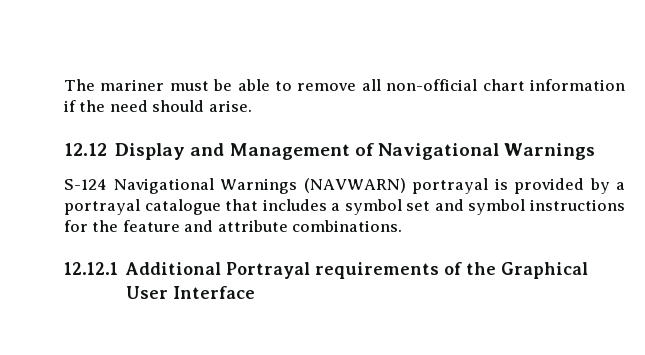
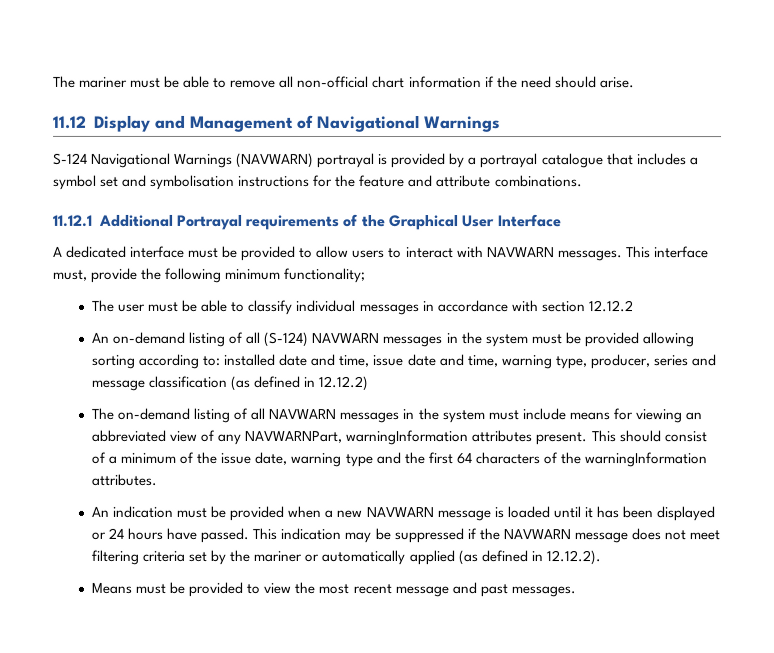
[64,143,107,156] 12.12 -> [53,115,87,129] 11.12
[468,199,526,215] symbol -> [150,174,236,190] symbolisation
[64,262,118,275] 12.12.1 -> [53,214,93,227] 11.12.1
(256, 292) none -> [53,245,709,262] [53,267,367,283] [92,299,634,316] [91,331,694,348] [91,353,716,370] [91,375,369,391] [91,407,702,424] [91,429,707,446] [91,451,707,468] [91,473,158,486] [91,505,715,522] [91,527,720,544] [91,549,601,566] [91,581,576,598] // A dedicated interface must be provided to allow users to interact with NAVWARN messages. This interface must, provide the following minimum functionality; // The user must be able to classify individual messages in accordance with section 12.12.2 // An on-demand listing of all (S-124) NAVWARN messages in the system must be provided allowing sorting according to: installed date and time, issue date and time, warning type, producer, series and message classification (as defined in 12.12.2) // The on-demand listing of all NAVWARN messages in the system must include means for viewing an abbreviated view of any NAVWARNPart, warningInformation attributes present. This should consist of a minimum of the issue date, warning type and the first 64 characters of the warningInformation attributes. // An indication must be provided when a new NAVWARN message is loaded until it has been displayed or 24 hours have passed. This indication may be suppressed if the NAVWARN message does not meet filtering criteria set by the mariner or automatically applied (as defined in 12.12.2). // Means must be provided to view the most recent message and past messages.

